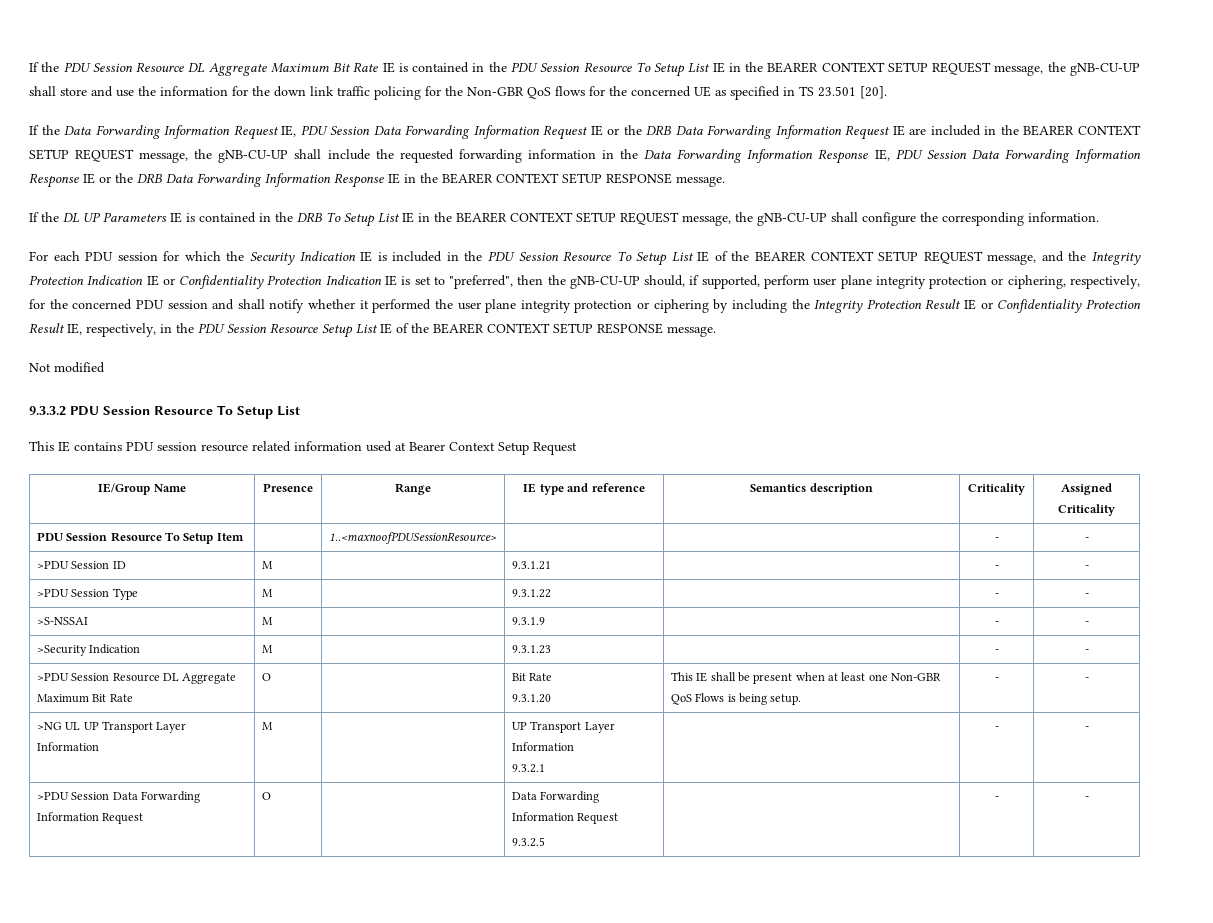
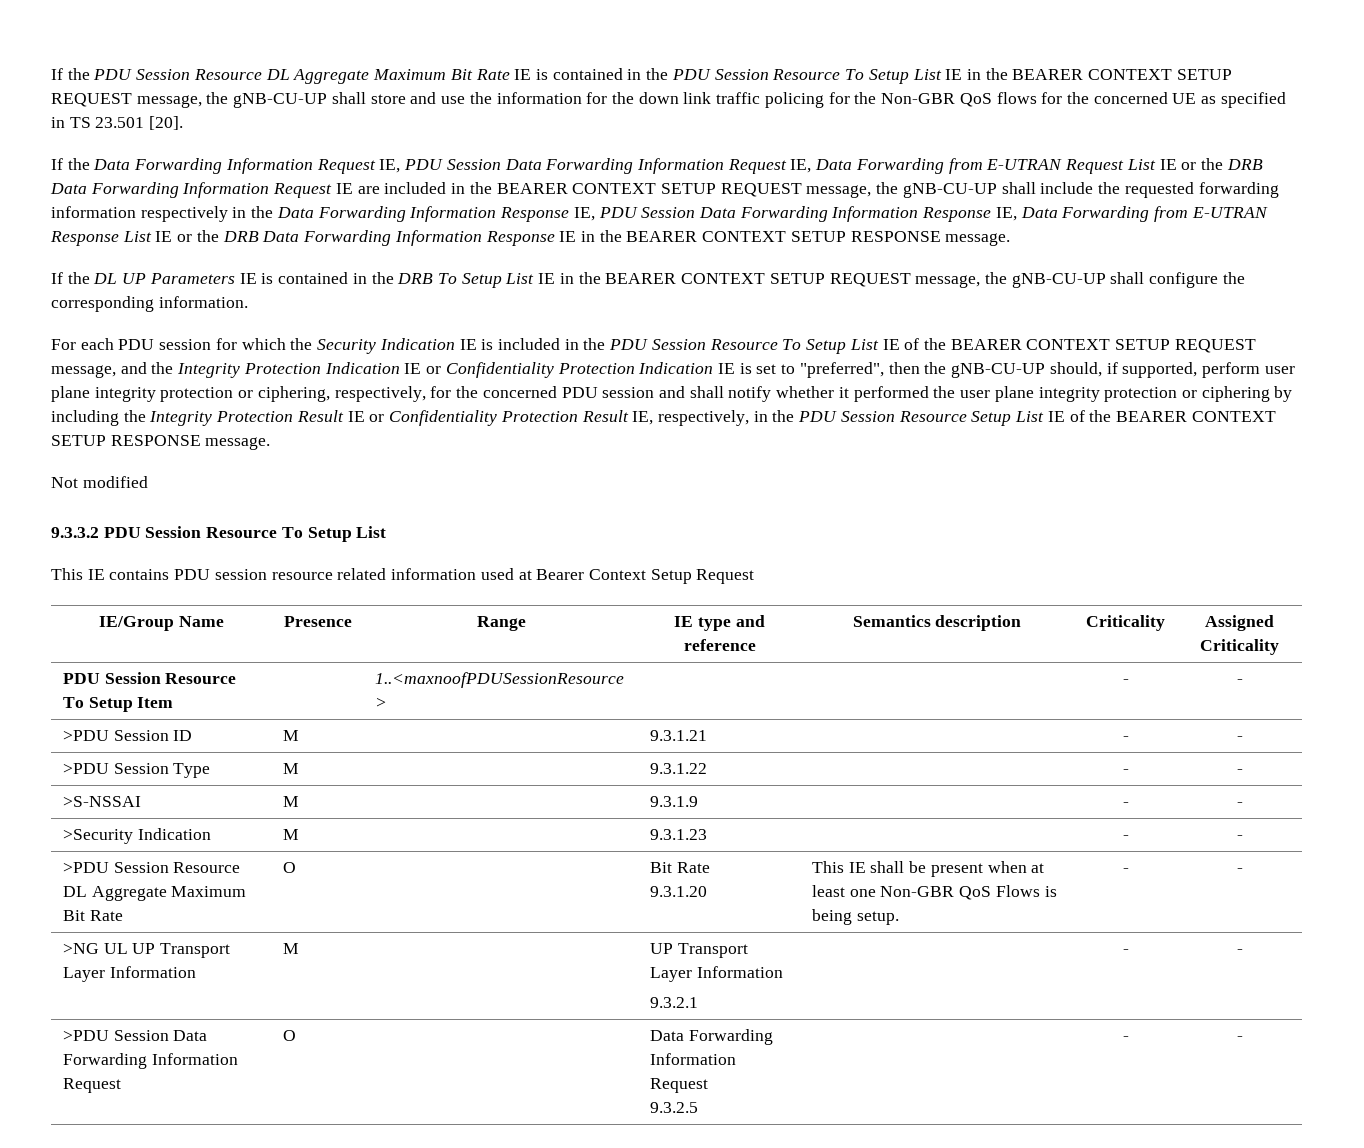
(589, 132) none -> [790,158,1156,174] IE, Data Forwarding from E-UTRAN Request List
(596, 154) none -> [140,206,228,222] respectively
(79, 180) none -> [995,206,1268,222] [50,231,152,246] IE, Data Forwarding from E-UTRAN Response List

